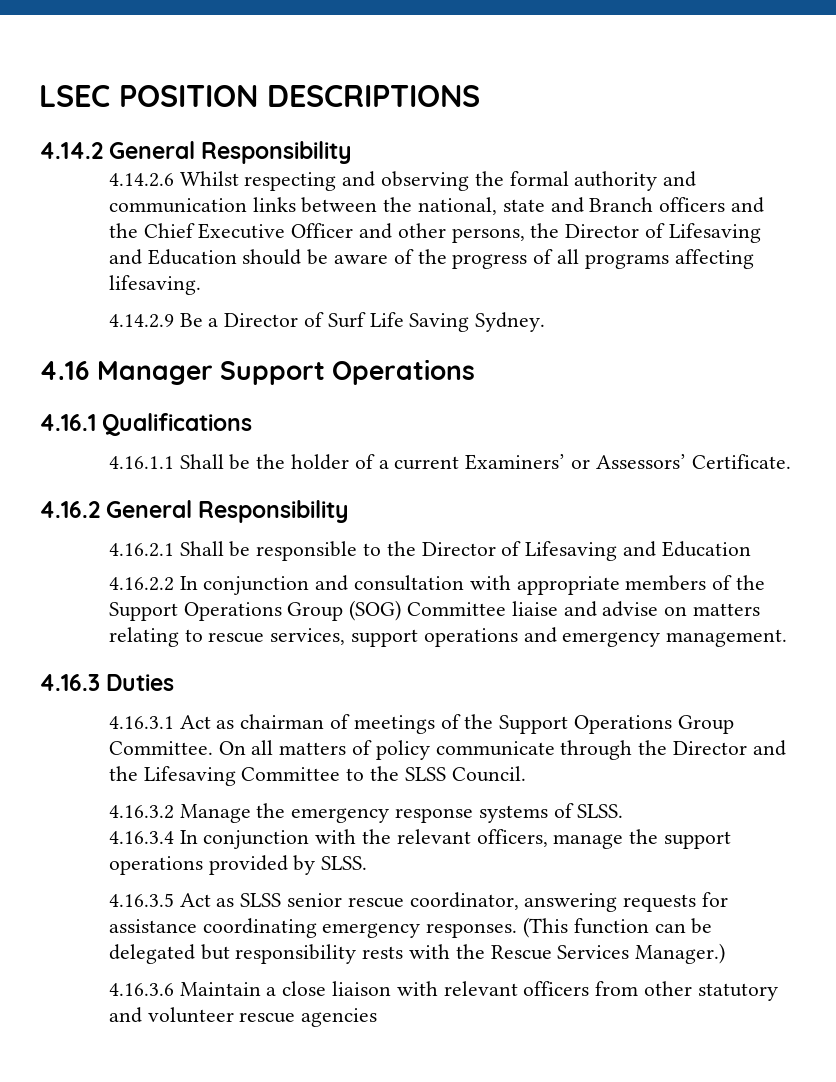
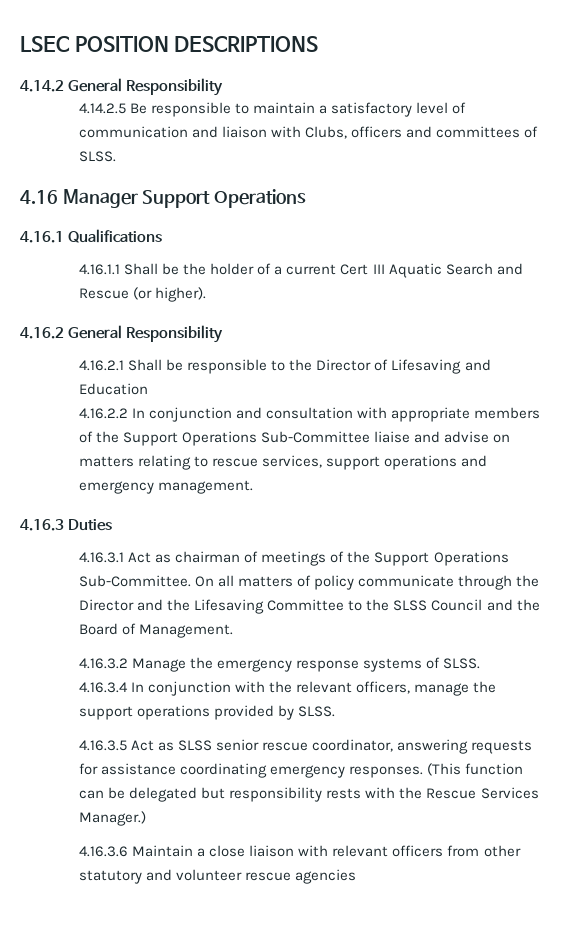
[108,171,697,191] [108,197,764,215] [108,223,761,243] [108,249,754,269] [108,275,201,295] [108,312,546,332] 4.14.2.6 Whilst respecting and observing the formal authority and communication links between the national, state and Branch officers and the Chief Executive Officer and other persons, the Director of Lifesaving and Education should be aware of the progress of all programs affecting lifesaving. // 4.14.2.9 Be a Director of Surf Life Saving Sydney. -> [79,102,467,117] [79,126,539,139] [79,151,117,162] 4.14.2.5 Be responsible to maintain a satisfactory level of communication and liaison with Clubs, officers and committees of SLSS.
[465,454,791,470] Examiners’ or Assessors’ Certificate. -> [340,263,523,278] [79,287,207,302] Cert III Aquatic Search and Rescue (or higher).
[287,600,506,621] Group (SOG) Committee -> [261,431,371,443] Sub-Committee
[677,715,734,734] [108,741,213,755] Group Committee. -> [79,575,192,587] Sub-Committee.
[451,766,526,782] Council. -> [431,599,540,611] [79,623,234,638] Council and the Board of Management.

